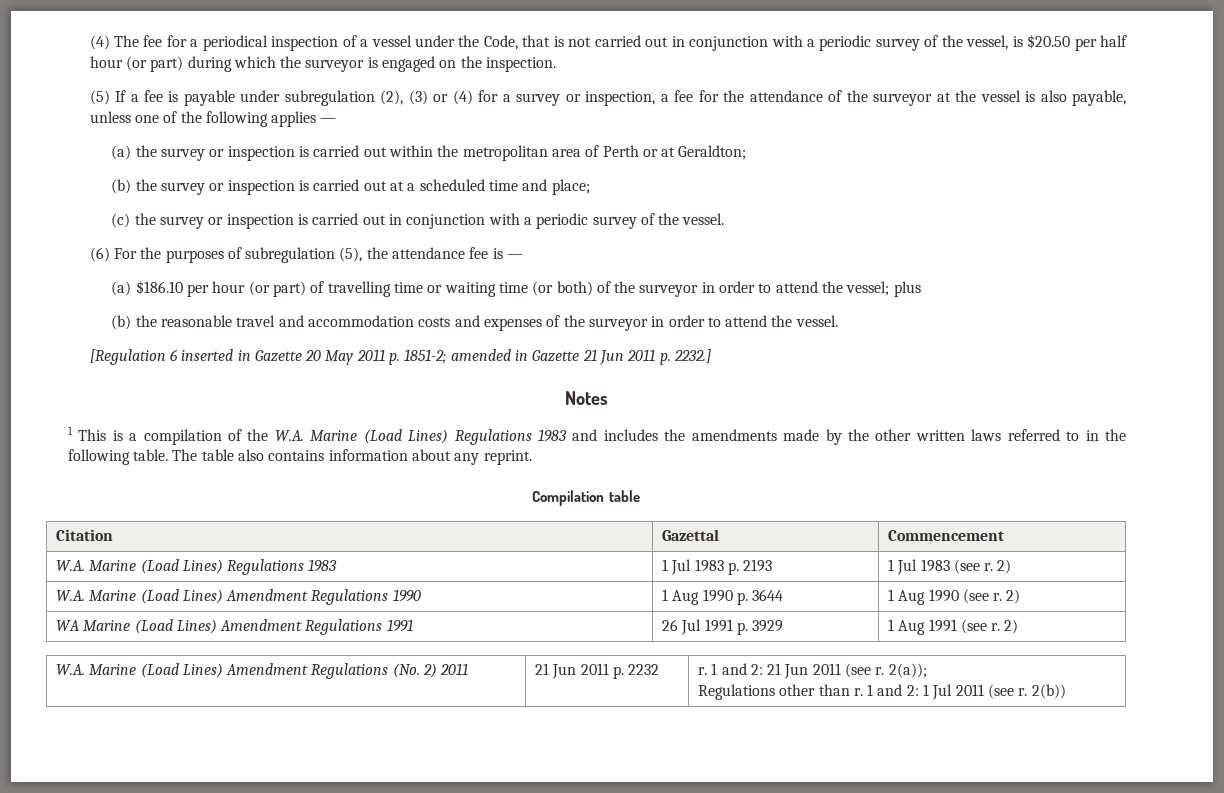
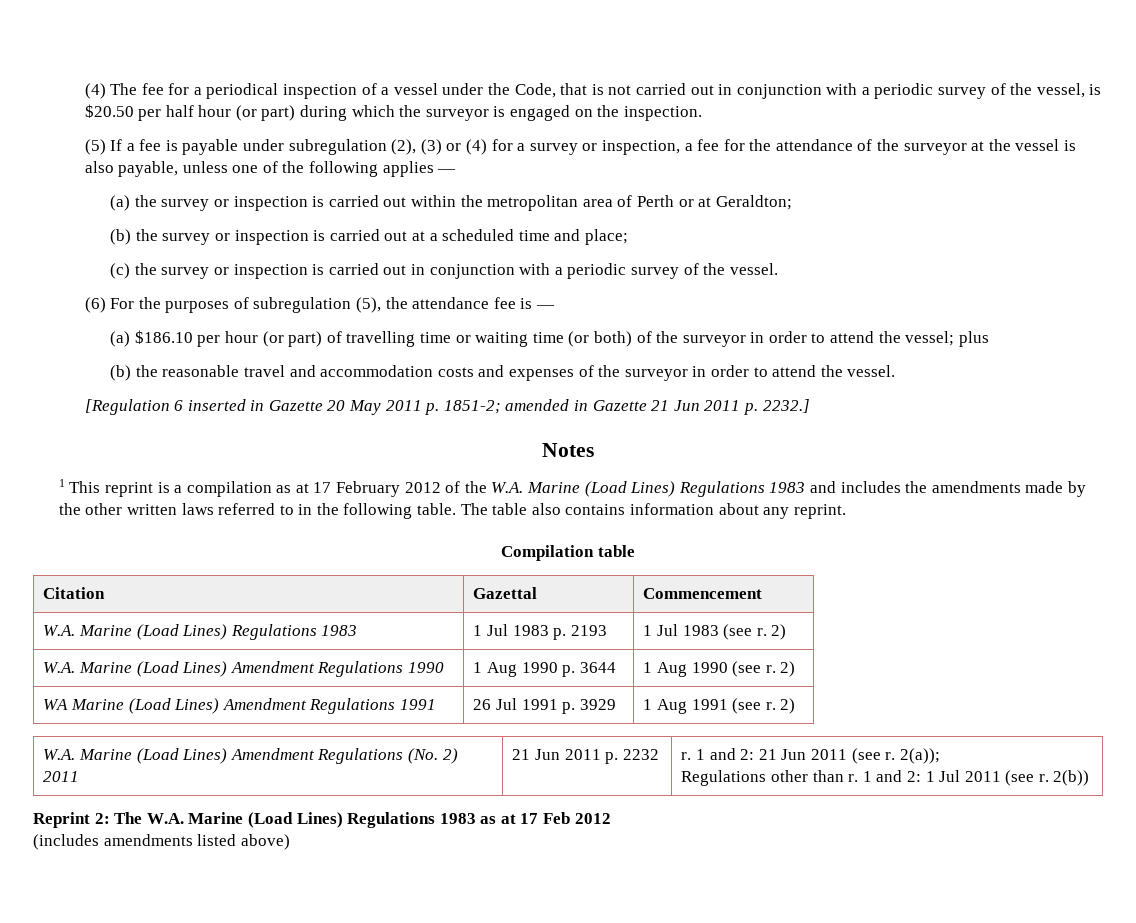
(107, 435) none -> [104,482,153,497] reprint
(222, 437) none -> [276,481,441,497] as at 17 February 2012
(1066, 691) none -> [33,812,611,828] [33,834,290,850] // Reprint 2: The W.A. Marine (Load Lines) Regulations 1983 as at 17 Feb 2012 // (includes amendments listed above)

